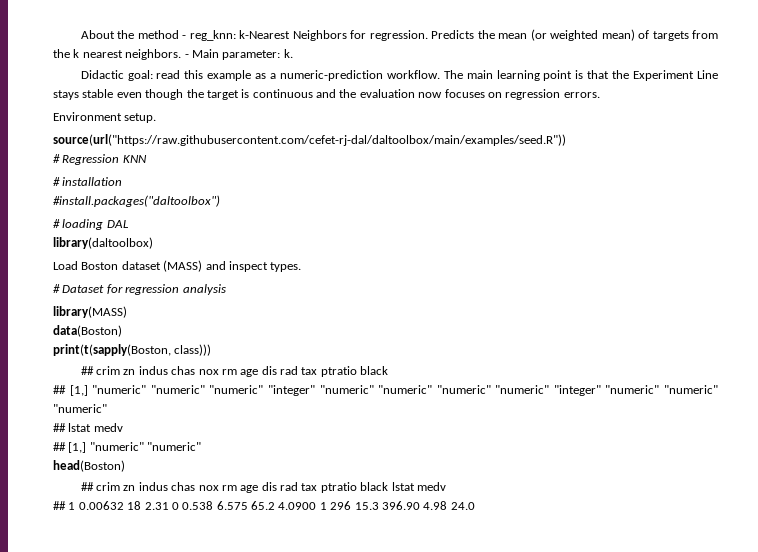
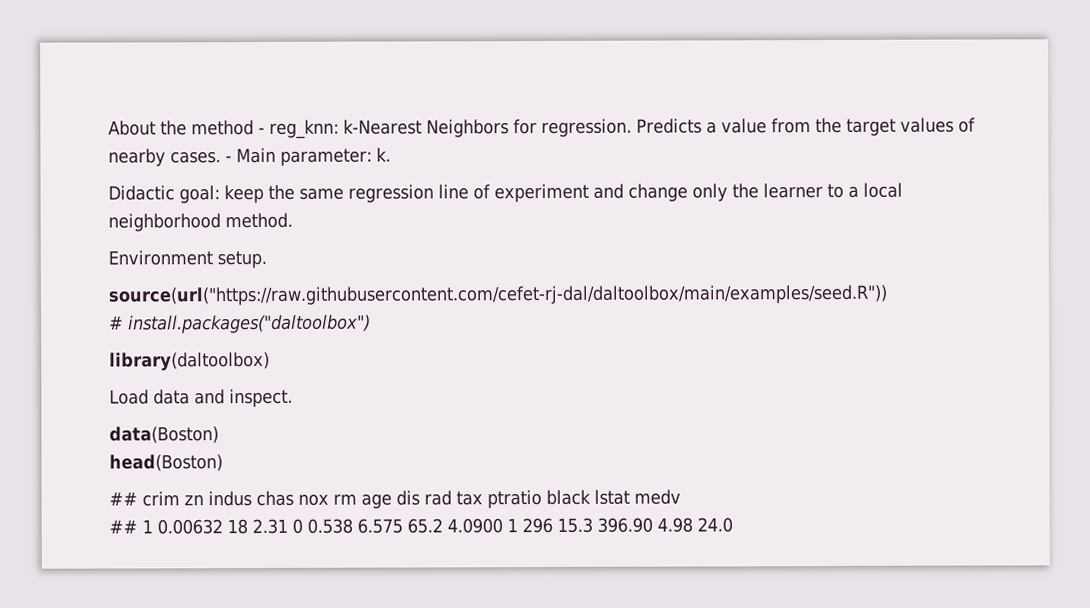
[477,29,719,41] [53,49,182,60] the mean (or weighted mean) of targets from the k nearest neighbors. -> [706,117,976,136] [108,148,221,167] a value from the target values of nearby cases.
[156,70,718,81] [53,89,600,100] [53,112,157,123] [53,134,566,146] [53,154,147,165] [53,177,123,186] [53,195,220,207] [53,219,129,230] [53,237,153,249] [53,260,302,272] [53,284,226,295] [53,306,127,318] [53,325,122,337] [53,344,212,356] [80,366,389,377] [53,385,718,396] [53,404,107,413] [53,423,123,432] [53,442,202,453] read this example as a numeric-prediction workflow. The main learning point is that the Experiment Line stays stable even though the target is continuous and the evaluation now focuses on regression errors. // Environment setup. // source(url("https://raw.githubusercontent.com/cefet-rj-dal/daltoolbox/main/examples/seed.R")) // # Regression KNN // # installation // #install.packages("daltoolbox") // # loading DAL // library(daltoolbox) // Load Boston dataset (MASS) and inspect types. // # Dataset for regression analysis // library(MASS) // data(Boston) // print(t(sapply(Boston, class))) // ## crim zn indus chas nox rm age dis rad tax ptratio black // ## [1,] "numeric" "numeric" "numeric" "integer" "numeric" "numeric" "numeric" "numeric" "integer" "numeric" "numeric" "numeric" // ## lstat medv // ## [1,] "numeric" "numeric" -> [224,182,903,204] [108,212,293,232] [108,250,267,269] [108,284,887,306] [109,314,371,334] [109,351,270,371] [109,388,293,408] [109,426,219,444] keep the same regression line of experiment and change only the learner to a local neighborhood method. // Environment setup. // source(url("https://raw.githubusercontent.com/cefet-rj-dal/daltoolbox/main/examples/seed.R")) // # install.packages("daltoolbox") // library(daltoolbox) // Load data and inspect. // data(Boston)

